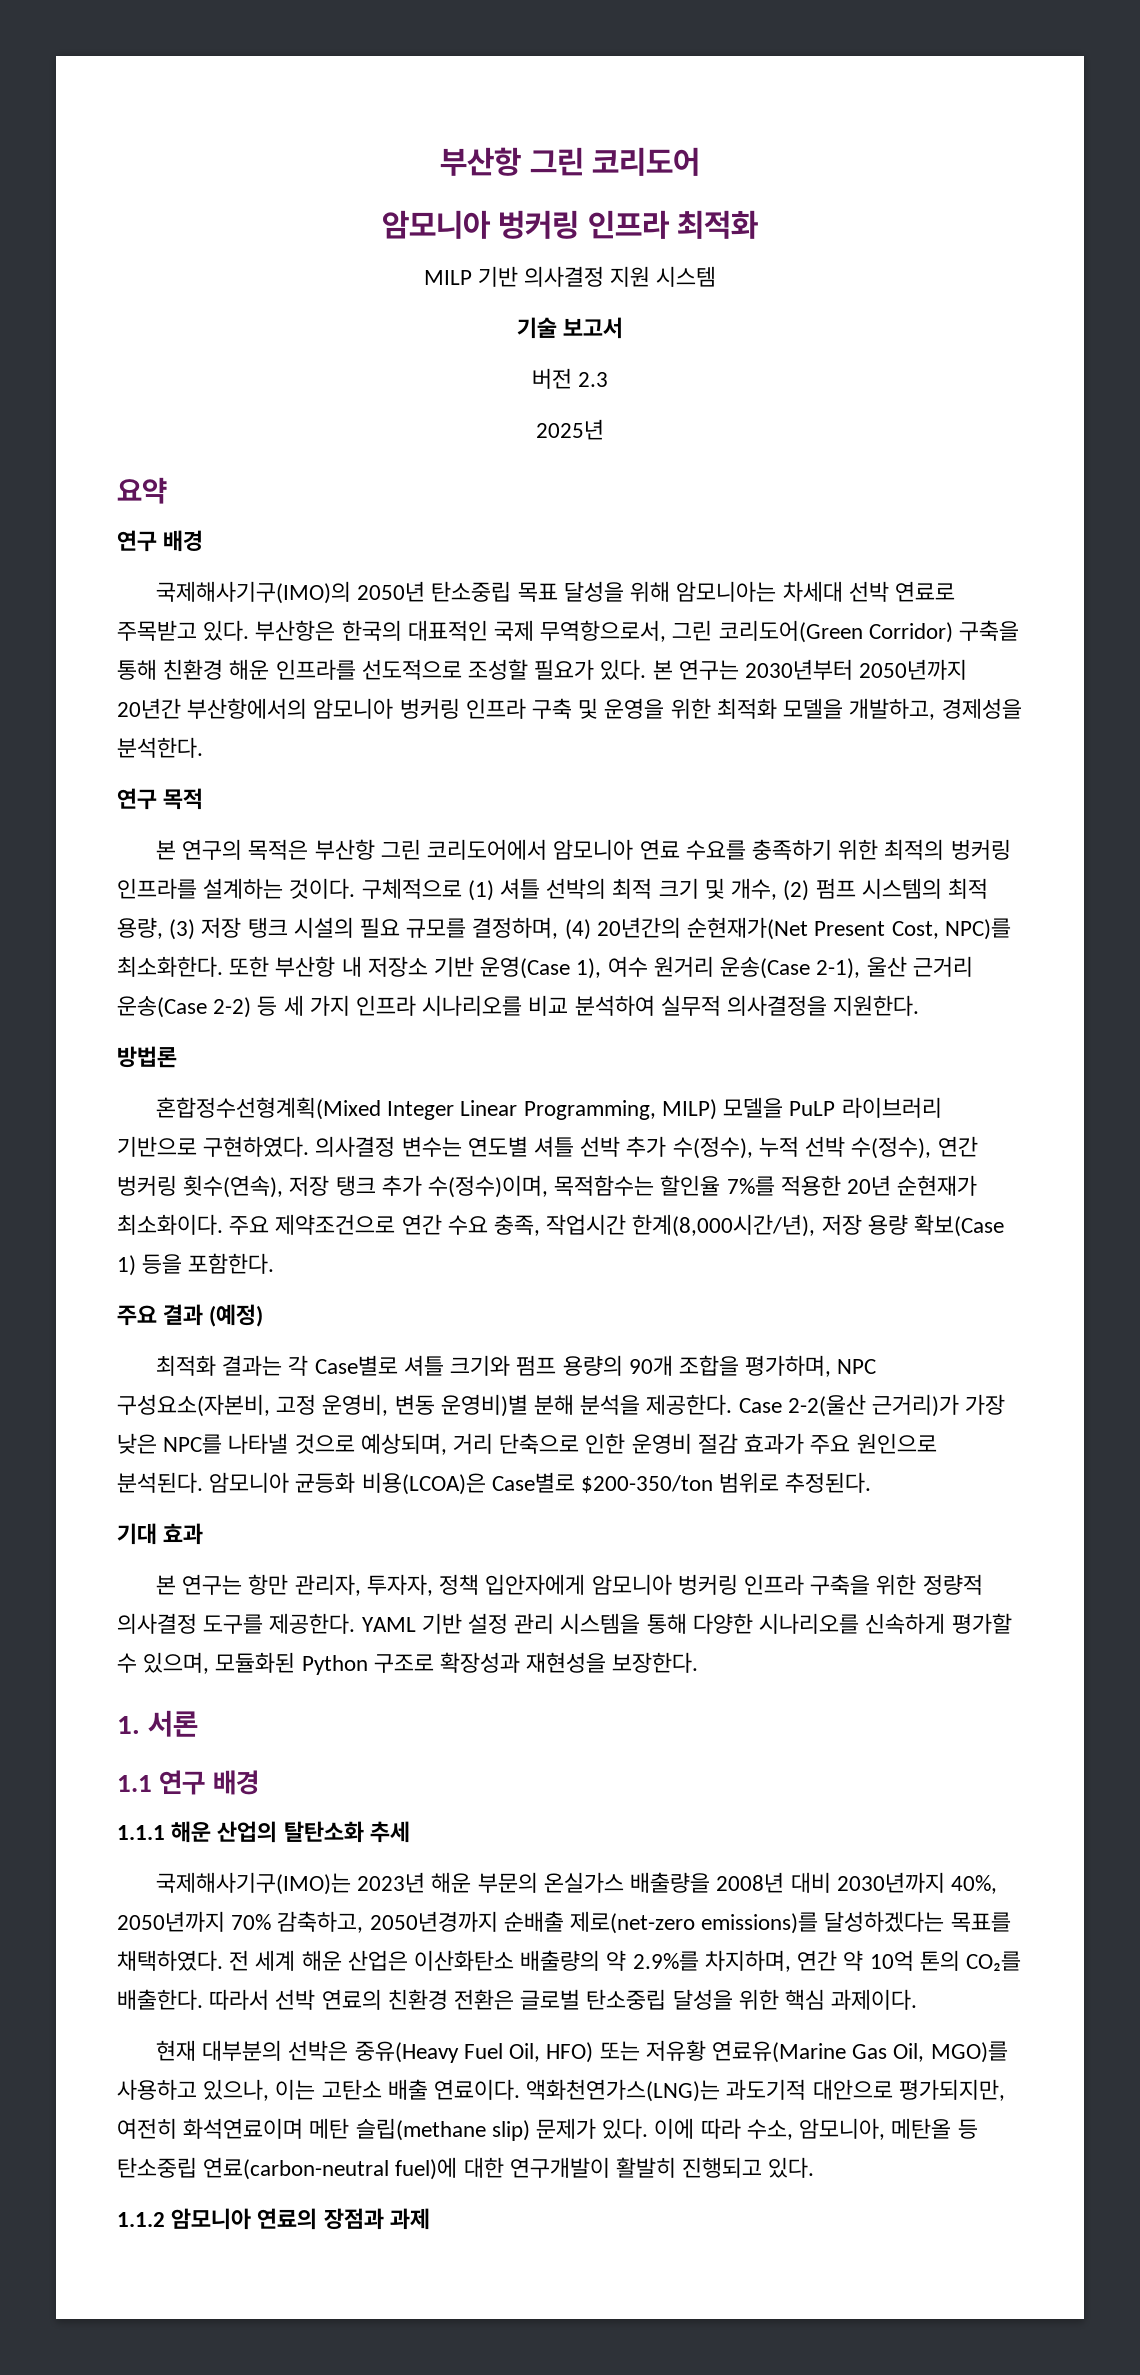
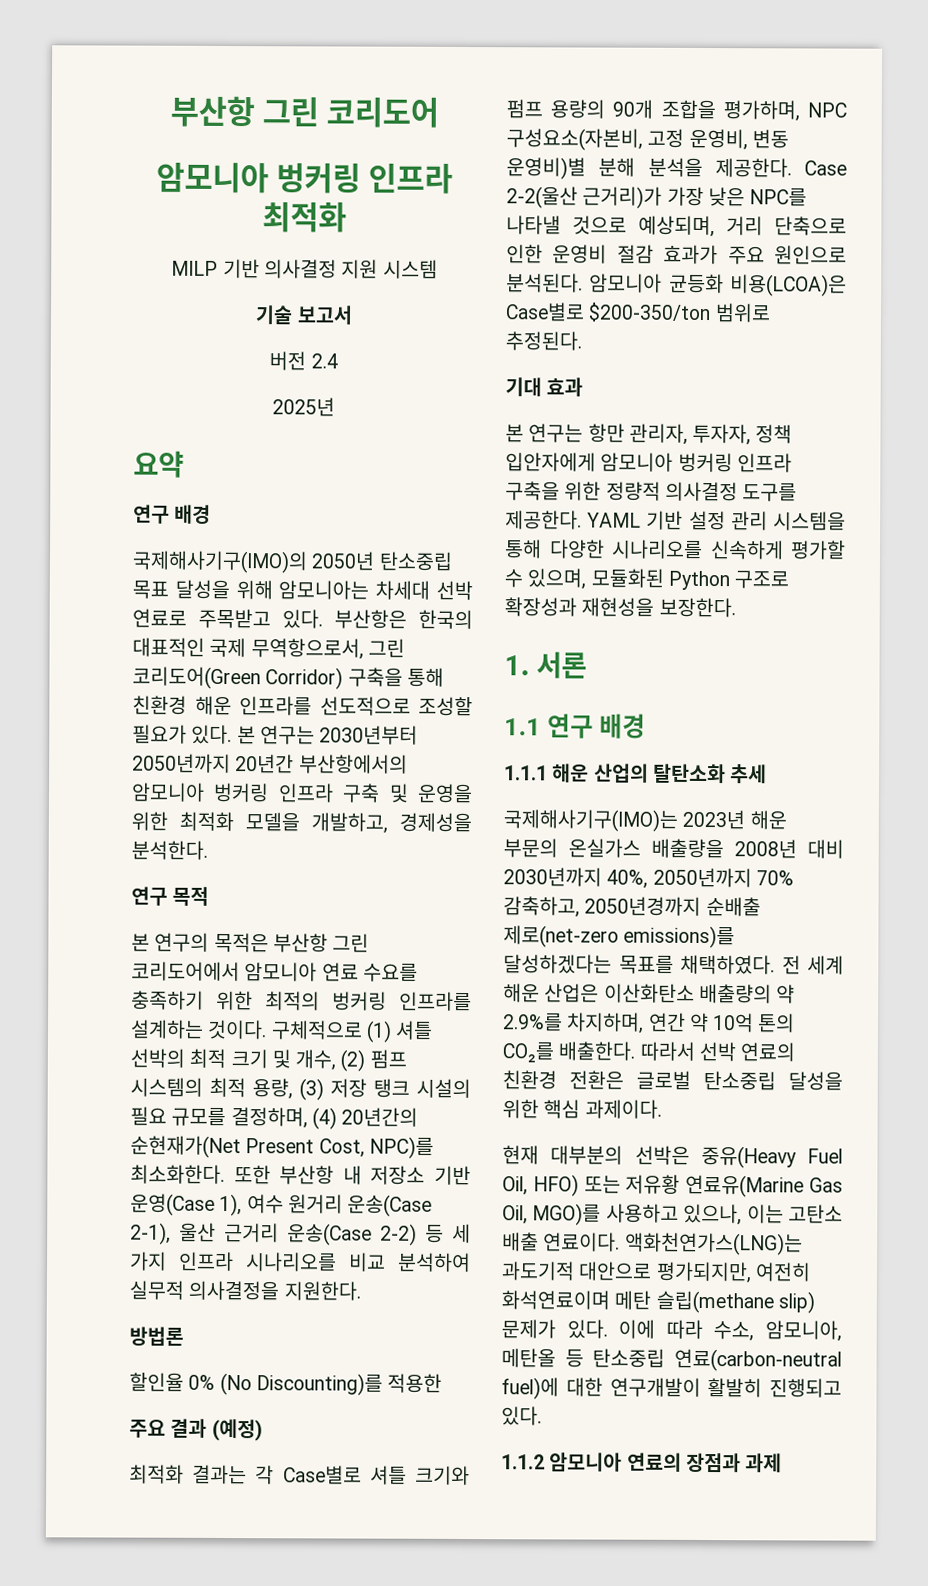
[578,372,609,387] 2.3 -> [310,353,338,369] 2.4
[156,1097,942,1120] [117,1136,978,1159] [117,1175,978,1198] [117,1214,1005,1237] [117,1253,275,1276] 혼합정수선형계획(Mixed Integer Linear Programming, MILP) 모델을 PuLP 라이브러리 기반으로 구현하였다. 의사결정 변수는 연도별 셔틀 선박 추가 수(정수), 누적 선박 수(정수), 연간 벙커링 횟수(연속), 저장 탱크 추가 수(정수)이며, 목적함수는 할인율 7%를 적용한 20년 순현재가 최소화이다. 주요 제약조건으로 연간 수요 충족, 작업시간 한계(8,000시간/년), 저장 용량 확보(Case 1) 등을 포함한다. -> [129,1372,443,1396] 할인율 0% (No Discounting)를 적용한

